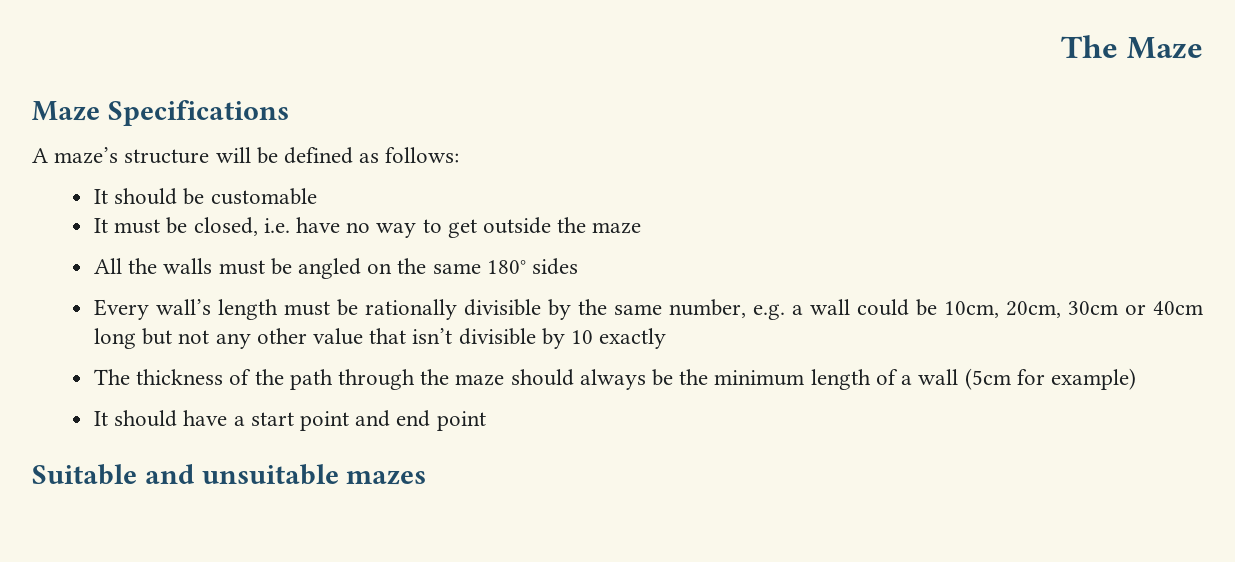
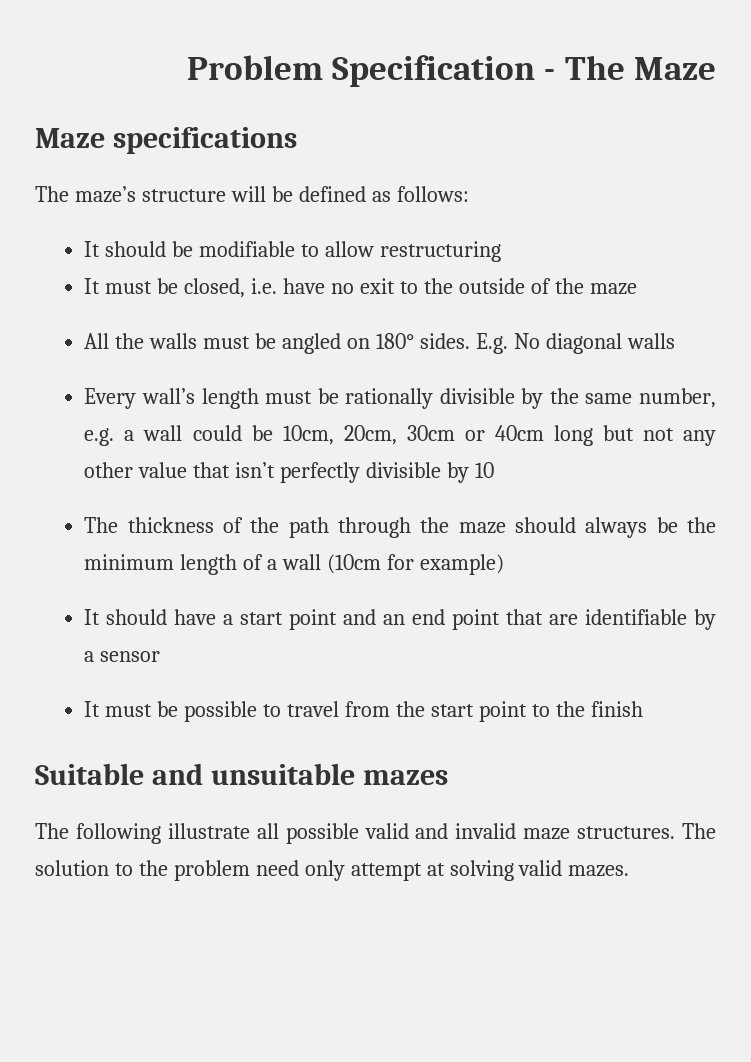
(1061, 46) none -> [186,55,556,87] Problem Specification -
[107,100,289,126] [32,148,48,163] Specifications // A -> [112,127,297,154] [35,186,69,202] specifications // The
[210,188,317,205] customable -> [199,241,502,262] modifiable to allow restructuring
[376,217,552,238] way to get outside -> [359,278,551,294] exit to the outside of
[397,258,579,275] the same 180° sides -> [375,333,675,354] 180° sides. E.g. No diagonal walls
(453, 336) none -> [280,462,361,483] perfectly
[599,328,667,349] exactly -> (494, 470) none
[964,368,1011,390] (5cm -> [327,554,382,574] (10cm
(391, 418) none -> [383,614,406,625] an
[32,464,427,485] // Suitable and unsuitable mazes -> [506,609,716,630] [84,651,161,662] [84,701,643,722] [35,763,448,785] [35,823,716,844] [35,860,630,881] that are identifiable by a sensor // It must be possible to travel from the start point to the finish // Suitable and unsuitable mazes // The following illustrate all possible valid and invalid maze structures. The solution to the problem need only attempt at solving valid mazes.

